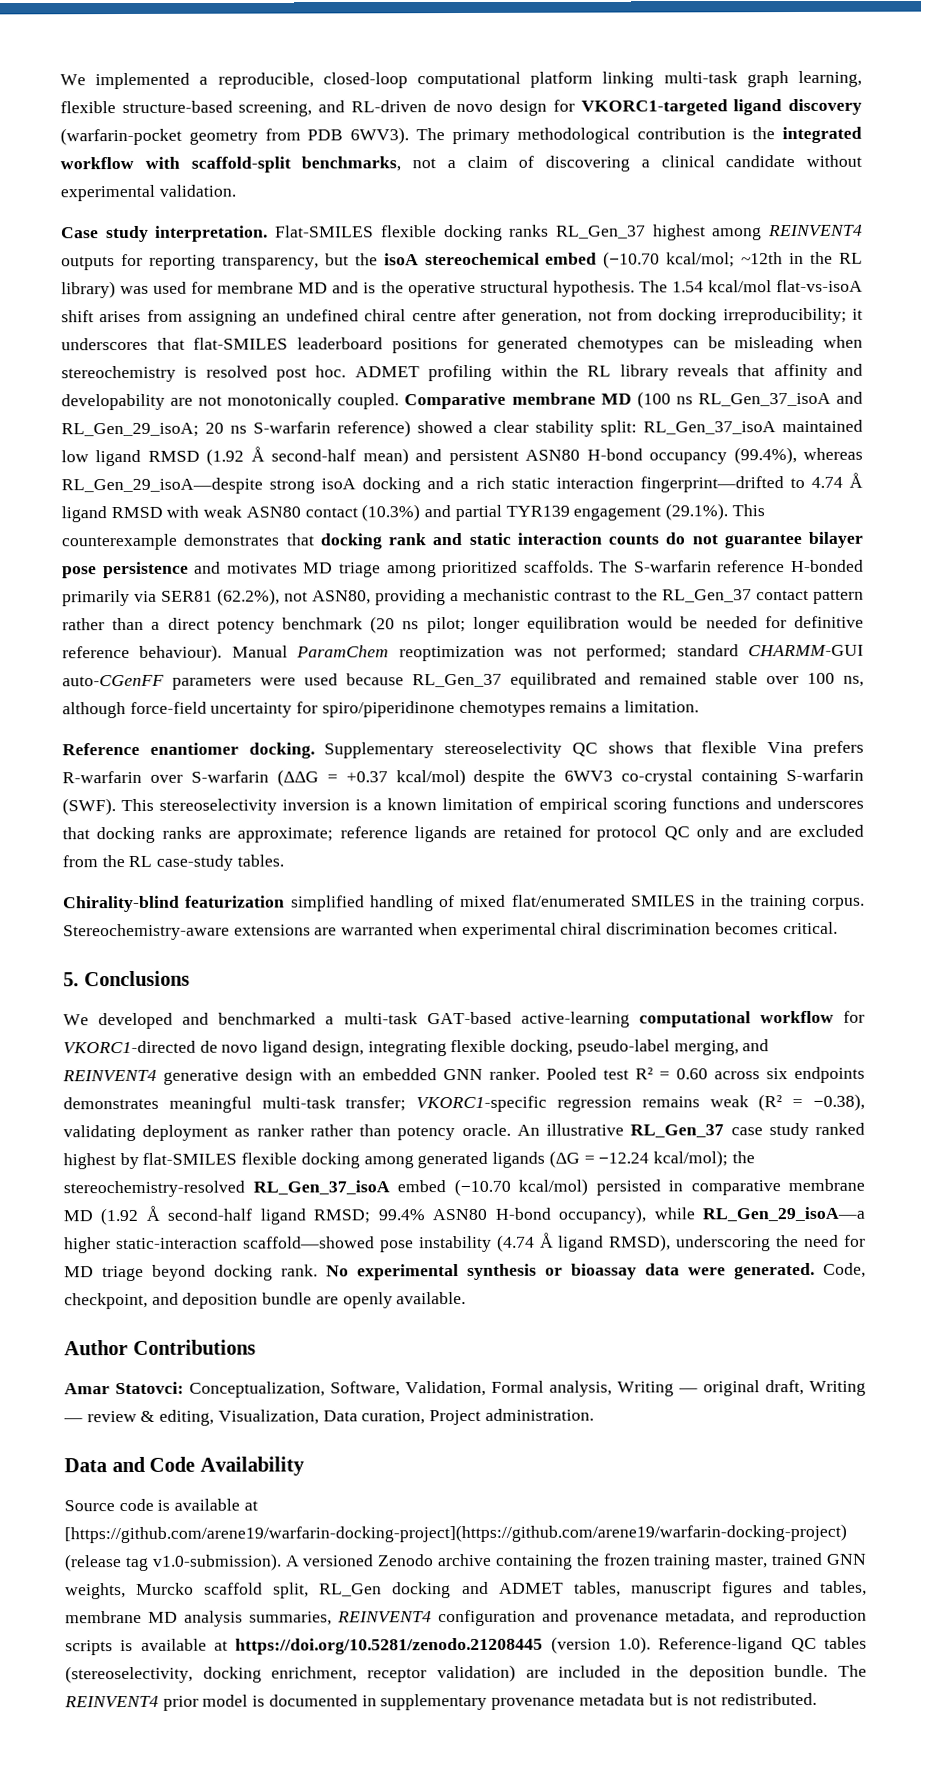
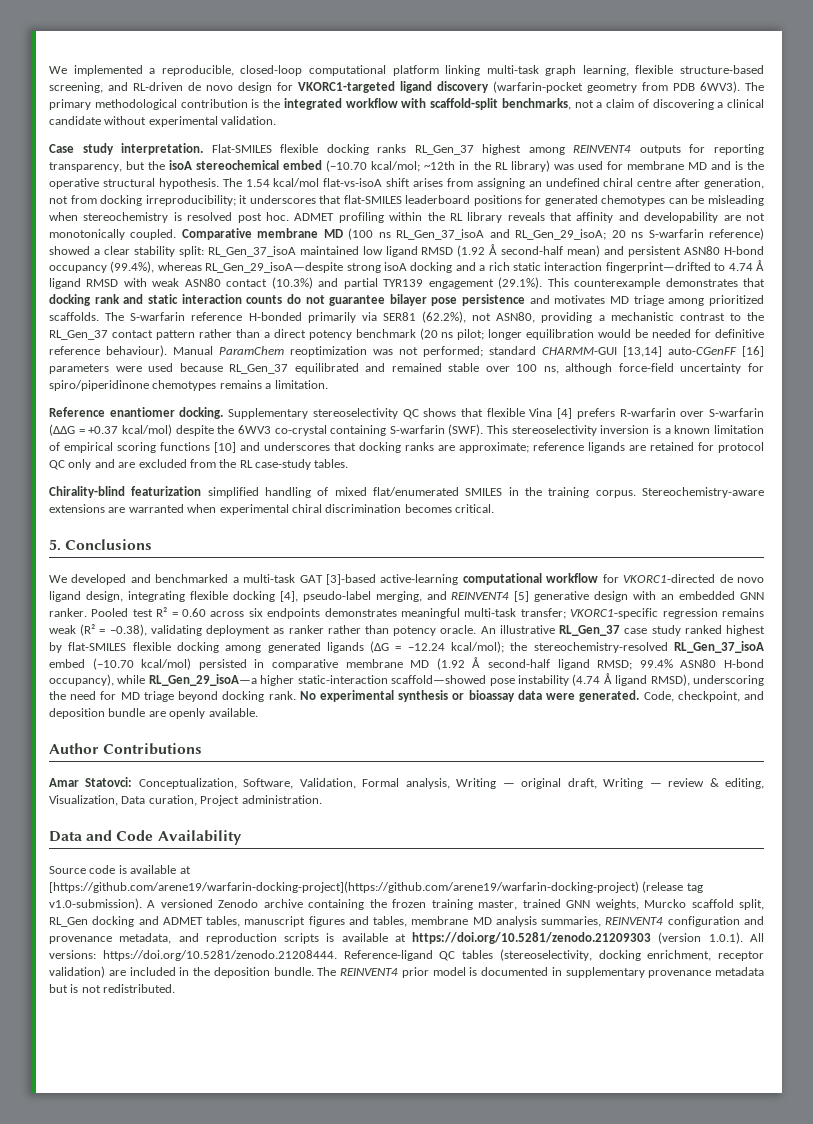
[62,674,164,687] auto-CGenFF -> [623,346,764,357] [13,14] auto-CGenFF [16]
(804, 747) none -> [557,408,573,419] [4]
(740, 803) none -> [214,442,236,453] [10]
[426,1011,512,1025] GAT-based -> [299,574,376,585] GAT [3]-based
[510,1039,574,1056] docking, -> [232,591,298,602] docking [4],
(157, 1075) none -> [514,591,530,602] [5]
[235,1636,652,1655] https://doi.org/10.5281/zenodo.21208445 (version 1.0). -> [412,932,764,944] [49,950,337,961] https://doi.org/10.5281/zenodo.21209303 (version 1.0.1). All versions: https://doi.org/10.5281/zenodo.21208444.

